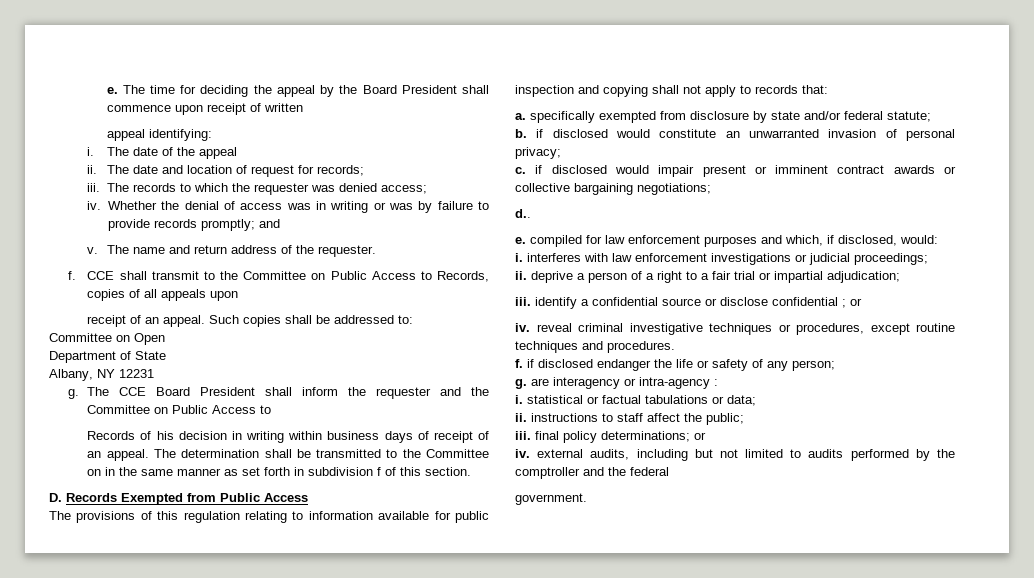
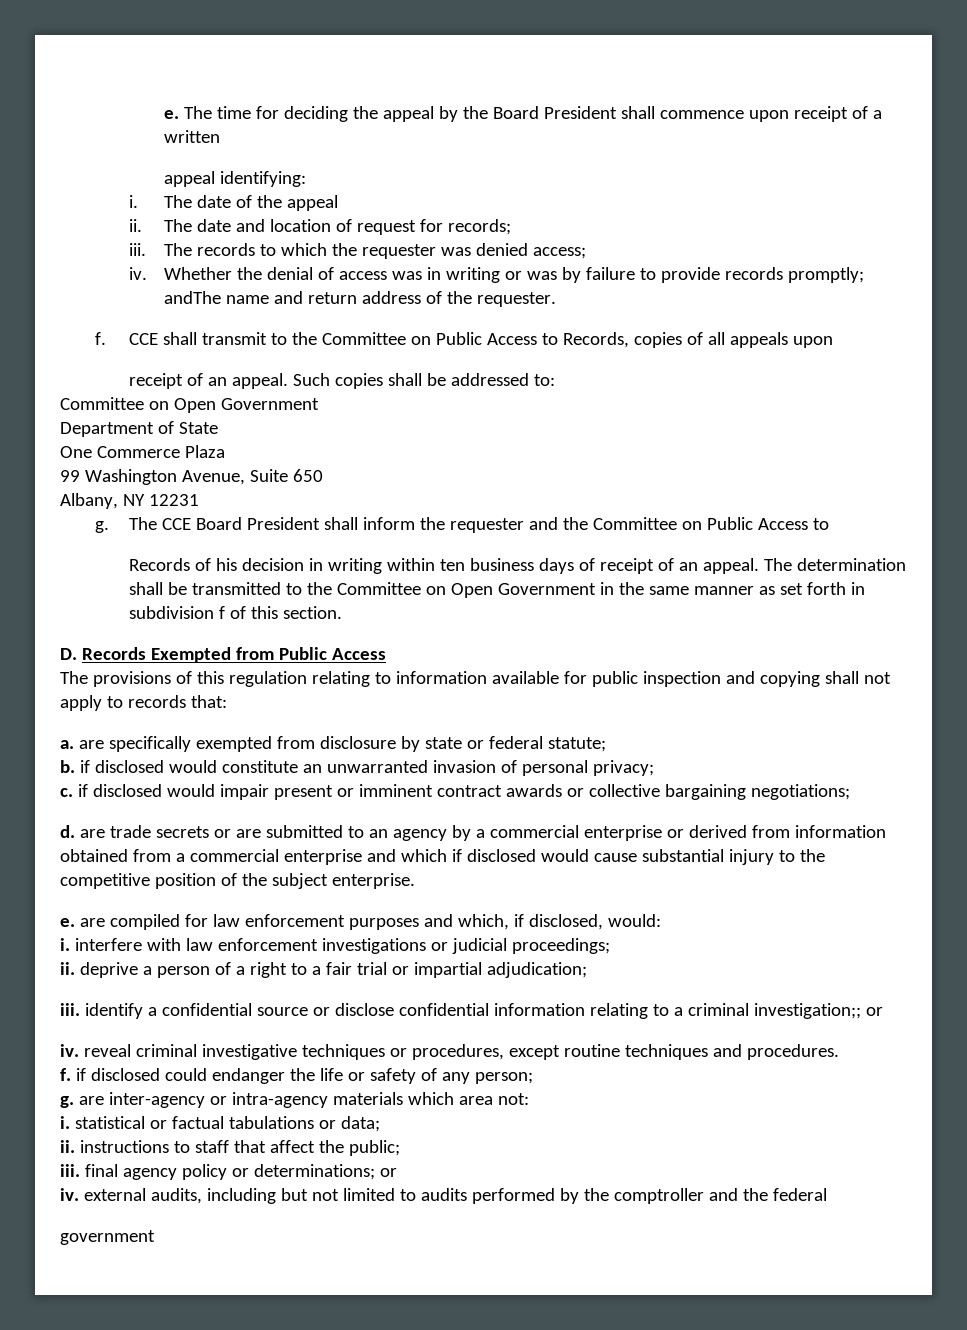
(261, 107) none -> [872,110,882,119] a
[258,219,280,228] [87,245,129,254] and // v. The -> [163,291,221,304] andThe
(165, 339) none -> [220,398,319,410] Government
(166, 355) none -> [60,445,225,458] [60,469,323,485] // One Commerce Plaza // 99 Washington Avenue, Suite 650
(323, 435) none -> [440,559,466,571] ten
(102, 472) none -> [451,583,597,598] Open Government
(526, 116) none -> [78,740,104,749] are
[804,111,841,120] and/or -> [466,740,484,749] or
[515,209,531,218] [515,237,526,244] d.. // e. -> [60,825,886,841] [60,849,825,865] [60,873,415,889] [60,918,105,927] d. are trade secrets or are submitted to an agency by a commercial enterprise or derived from information obtained from a commercial enterprise and which if disclosed would cause substantial injury to the competitive position of the subject enterprise. // e. are
[527,253,581,262] interferes -> [74,938,142,951] interfere
[842,299,846,308] ; -> [493,1003,861,1019] information relating to a criminal investigation;;
(593, 363) none -> [164,1068,207,1081] could
[553,377,620,389] interagency -> [108,1092,205,1108] inter-agency
[714,379,718,386] : -> [332,1092,529,1105] materials which area not:
(643, 417) none -> [233,1140,266,1153] that
[563,431,597,443] policy -> [122,1164,249,1180] agency policy or
[515,493,587,505] government. -> [60,1230,155,1245] government

